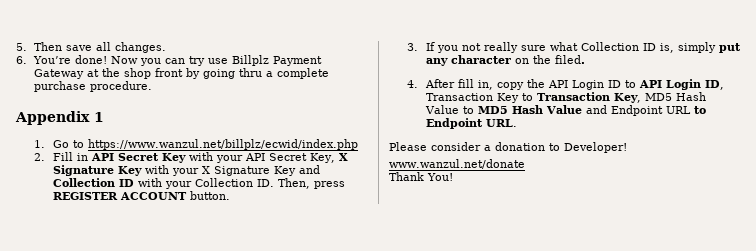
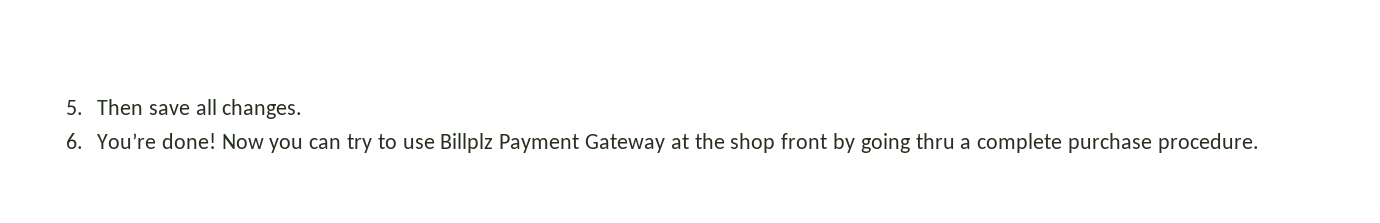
(206, 61) none -> [377,134,397,149] to
[15,111,104,125] [34,139,358,150] [34,152,348,163] [52,165,320,176] [52,178,345,189] [52,191,230,200] [407,42,741,53] [425,55,585,66] [407,79,724,90] [425,92,706,103] [424,105,706,116] [425,118,517,129] [389,142,627,153] [389,159,525,169] [389,172,453,181] // Appendix 1 // 1. Go to https://www.wanzul.net/billplz/ecwid/index.php // 2. Fill in API Secret Key with your API Secret Key, X Signature Key with your X Signature Key and Collection ID with your Collection ID. Then, press REGISTER ACCOUNT button. // 3. If you not really sure what Collection ID is, simply put any character on the filed. // 4. After fill in, copy the API Login ID to API Login ID, Transaction Key to Transaction Key, MD5 Hash Value to MD5 Hash Value and Endpoint URL to Endpoint URL. // Please consider a donation to Developer! // www.wanzul.net/donate // Thank You! -> (1259, 143) none

